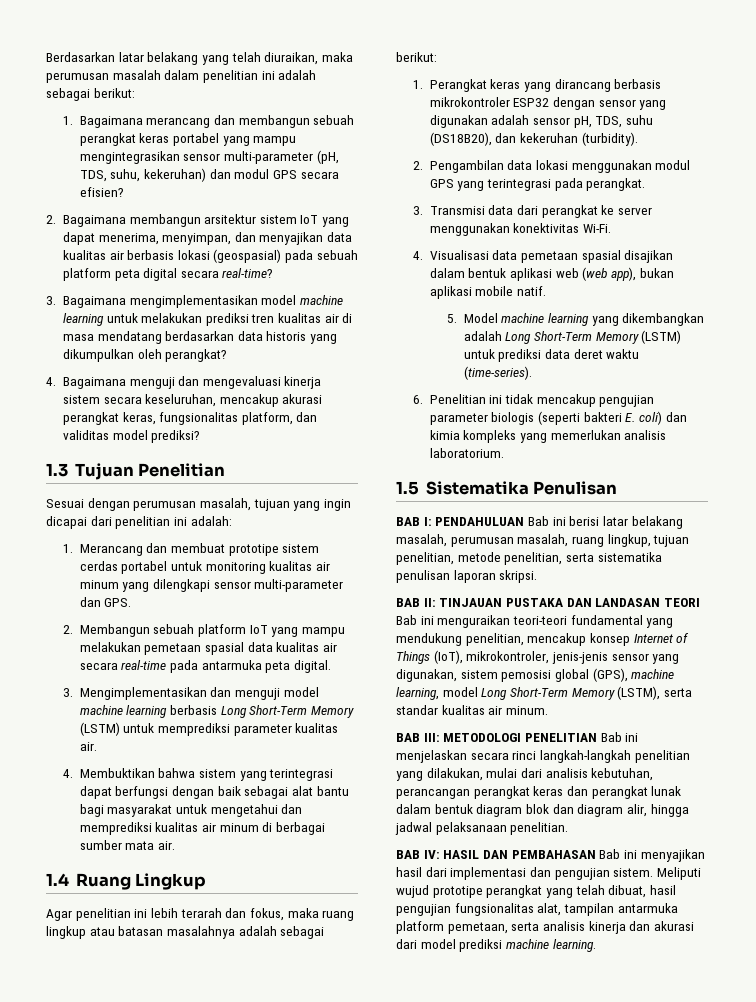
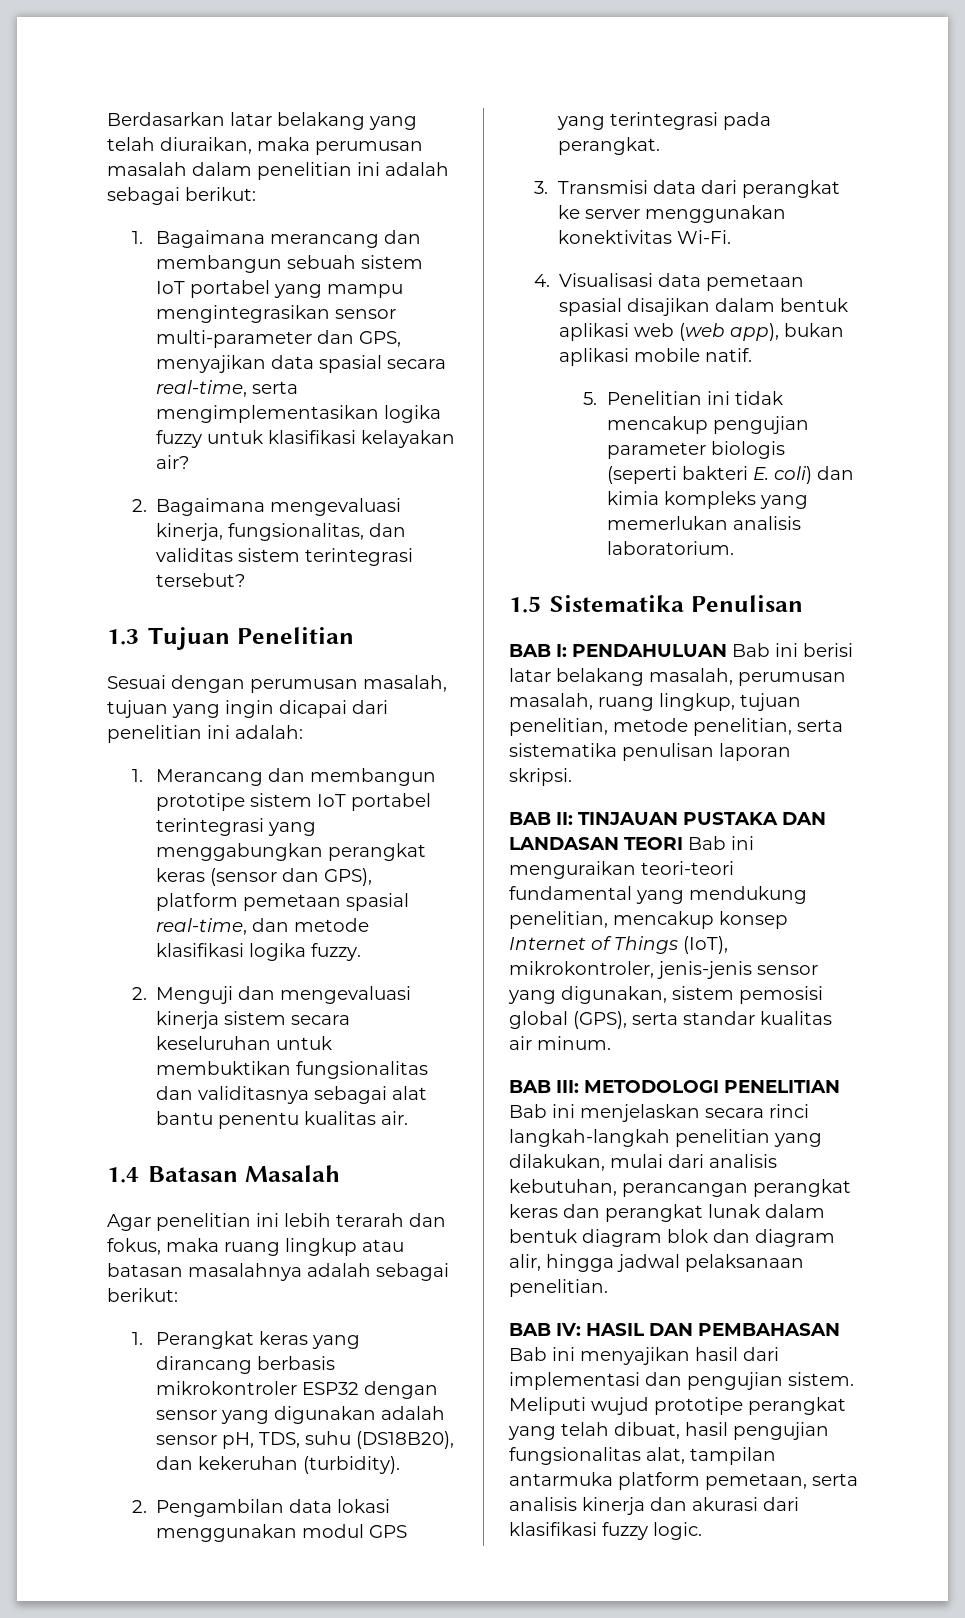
[79,133,170,146] perangkat keras -> [361,255,424,269] [156,281,186,294] sistem IoT
[316,150,339,164] [79,168,339,182] [79,187,124,197] [46,214,350,227] [62,232,353,245] [62,249,358,263] [62,268,274,281] [46,295,343,308] [62,313,353,326] [62,331,338,344] [62,349,228,362] [46,376,322,389] [62,394,323,407] [62,412,318,425] [62,430,201,443] (pH, TDS, suhu, kekeruhan) dan modul GPS secara efisien? // 2. Bagaimana membangun arsitektur sistem IoT yang dapat menerima, menyimpan, dan menyajikan data kualitas air berbasis lokasi (geospasial) pada sebuah platform peta digital secara real-time? // 3. Bagaimana mengimplementasikan model machine learning untuk melakukan prediksi tren kualitas air di masa mendatang berdasarkan data historis yang dikumpulkan oleh perangkat? // 4. Bagaimana menguji dan mengevaluasi kinerja sistem secara keseluruhan, mencakup akurasi perangkat keras, fungsionalitas platform, dan validitas model prediksi? -> [317,330,402,347] [156,355,447,373] [156,380,299,397] [156,405,442,423] [156,430,456,448] [156,455,190,469] [131,498,402,516] [156,523,407,541] [156,548,414,566] [156,573,246,587] dan GPS, menyajikan data spasial secara real-time, serta mengimplementasikan logika fuzzy untuk klasifikasi kelayakan air? // 2. Bagaimana mengevaluasi kinerja, fungsionalitas, dan validitas sistem terintegrasi tersebut?
[171,543,226,553] membuat -> [310,768,437,786] membangun
[79,561,331,574] [79,579,344,592] [79,597,132,607] [62,624,346,637] [79,642,338,655] [79,660,332,673] [62,687,319,700] [79,705,355,718] [79,722,339,736] [79,742,97,751] [62,768,334,781] [79,786,349,799] [79,804,303,817] [79,822,326,835] [79,840,176,850] [46,873,207,890] cerdas portabel untuk monitoring kualitas air minum yang dilengkapi sensor multi-parameter dan GPS. // 2. Membangun sebuah platform IoT yang mampu melakukan pemetaan spasial data kualitas air secara real-time pada antarmuka peta digital. // 3. Mengimplementasikan dan menguji model machine learning berbasis Long Short-Term Memory (LSTM) untuk memprediksi parameter kualitas air. // 4. Membuktikan bahwa sistem yang terintegrasi dapat berfungsi dengan baik sebagai alat bantu bagi masyarakat untuk mengetahui dan memprediksi kualitas air minum di berbagai sumber mata air. // 1.4 Ruang Lingkup -> [317,793,432,811] [156,818,317,836] [156,843,427,861] [156,868,373,886] [156,893,410,911] [156,918,370,935] [156,943,362,961] [131,986,412,1004] [156,1011,351,1029] [156,1036,333,1050] [156,1061,429,1079] [156,1086,428,1104] [156,1111,409,1129] [107,1165,340,1183] IoT portabel terintegrasi yang menggabungkan perangkat keras (sensor dan GPS), platform pemetaan spasial real-time, dan metode klasifikasi logika fuzzy. // 2. Menguji dan mengevaluasi kinerja sistem secara keseluruhan untuk membuktikan fungsionalitas dan validitasnya sebagai alat bantu penentu kualitas air. // 1.4 Batasan Masalah
[463,313,705,326] [463,330,682,344] [463,349,640,362] [463,366,532,380] [412,395,423,404] Model machine learning yang dikembangkan adalah Long Short-Term Memory (LSTM) untuk prediksi data deret waktu (time-series). // 6. -> (597, 398) none
[631,669,675,679] [396,686,661,700] machine learning, model Long Short-Term Memory (LSTM), -> (627, 1020) none
[420,939,596,952] model prediksi machine learning. -> [509,1522,702,1540] klasifikasi fuzzy logic.

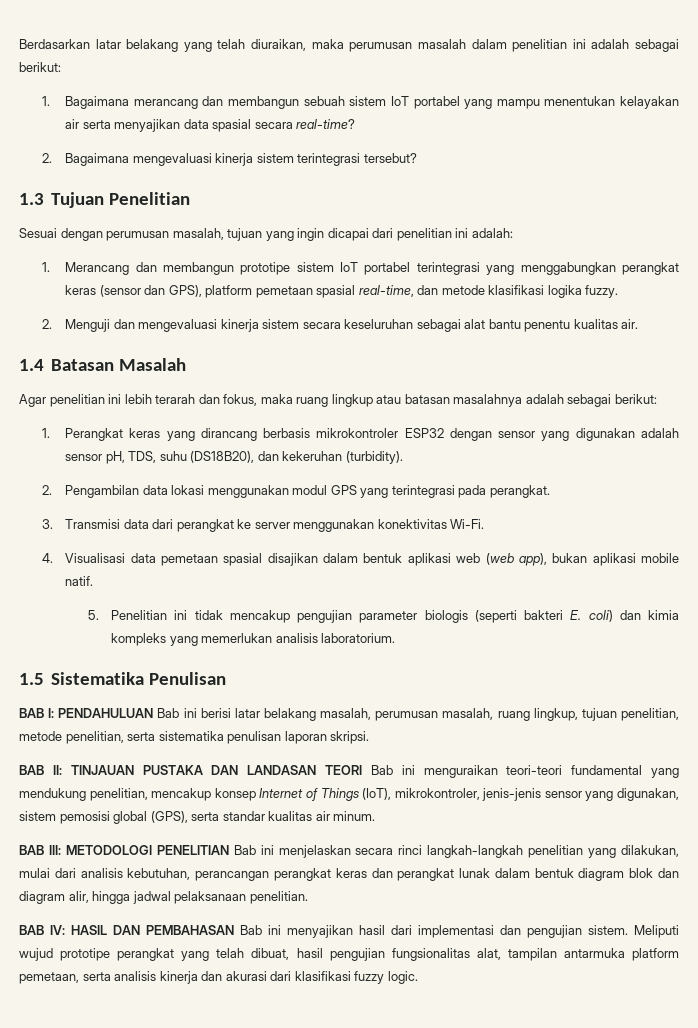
[156,305,397,323] [156,330,402,348] [156,355,447,373] [156,380,299,397] [156,405,442,423] [156,430,456,448] [156,455,190,469] mengintegrasikan sensor multi-parameter dan GPS, menyajikan data spasial secara real-time, serta mengimplementasikan logika fuzzy untuk klasifikasi kelayakan air? -> [544,96,679,109] [65,119,356,132] menentukan kelayakan air serta menyajikan data spasial secara real-time?
[156,523,407,541] [156,548,234,562] kinerja, fungsionalitas, dan validitas -> [215,153,254,166] kinerja
[276,1036,333,1050] [156,1061,429,1079] [156,1086,310,1104] untuk membuktikan fungsionalitas dan validitasnya -> (414, 324) none

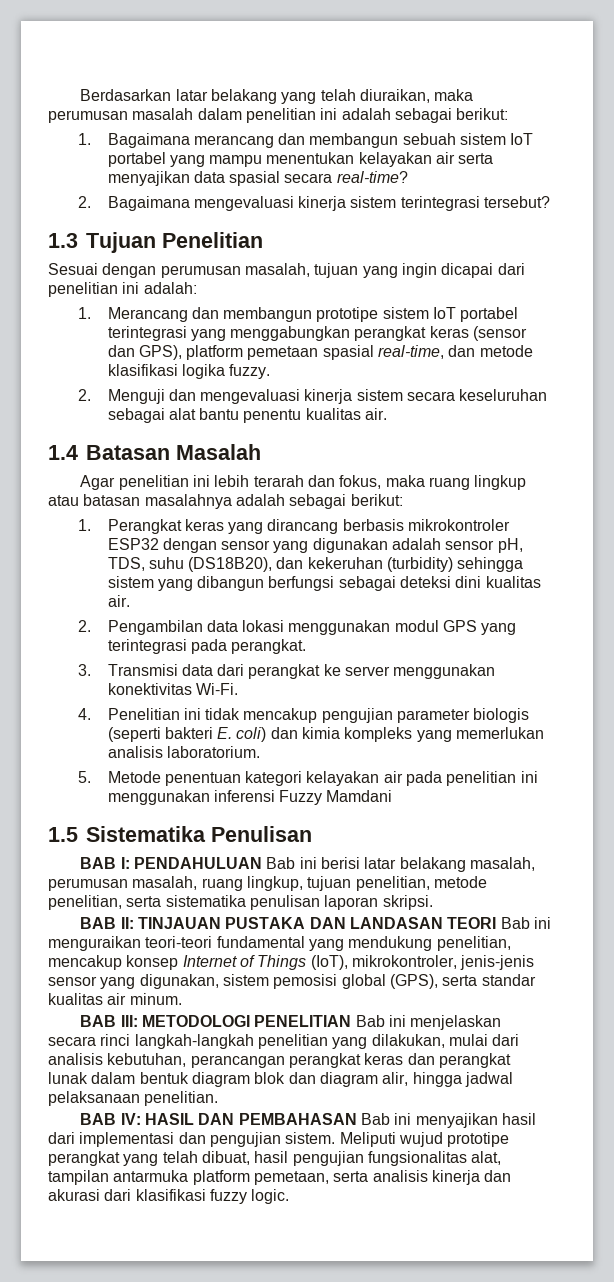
[345,451,403,464] (turbidity). -> [387,557,524,572] [107,576,541,591] [107,595,130,607] (turbidity) sehingga sistem yang dibangun berfungsi sebagai deteksi dini kualitas air.
[65,553,680,566] [65,576,94,586] [88,610,100,620] Visualisasi data pemetaan spasial disajikan dalam bentuk aplikasi web (web app), bukan aplikasi mobile natif. // 5. -> (91, 714) none
(396, 638) none -> [77,771,538,786] [107,790,393,805] // 5. Metode penentuan kategori kelayakan air pada penelitian ini menggunakan inferensi Fuzzy Mamdani

